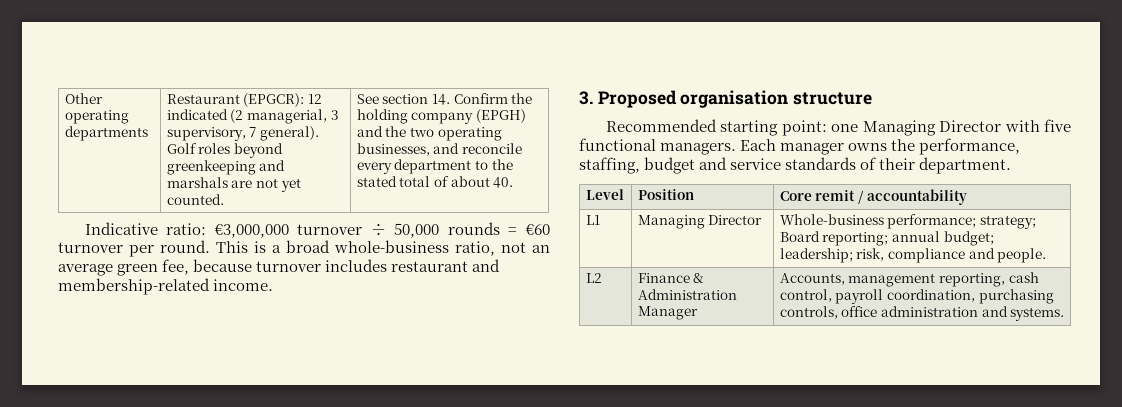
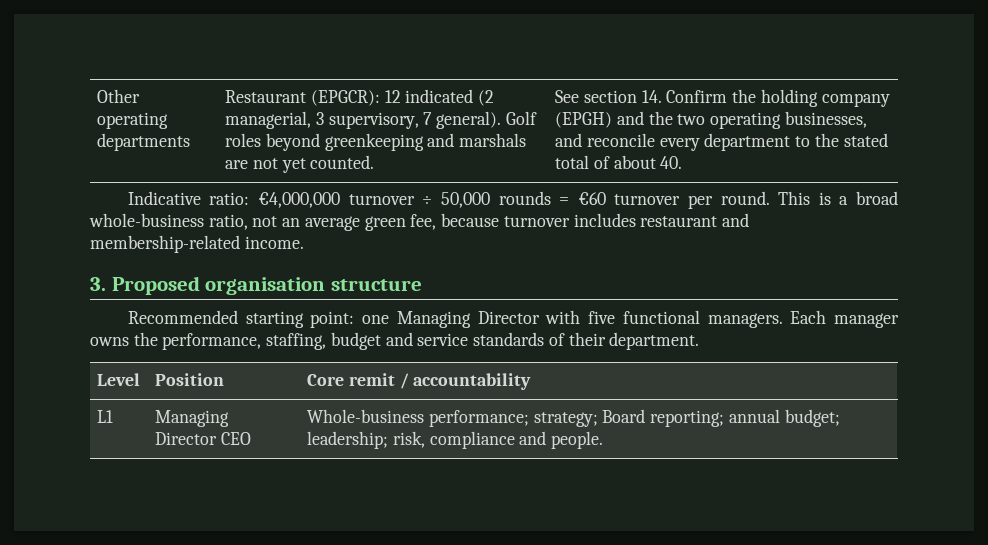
[214,224,289,238] €3,000,000 -> [258,192,341,208] €4,000,000
(763, 220) none -> [220,432,251,445] CEO
[585,273,602,283] [637,273,705,283] [637,289,737,300] [637,306,698,320] [779,272,1039,287] [779,289,1054,304] [779,306,1065,321] // L2 | Finance & Administration Manager | Accounts, management reporting, cash control, payroll coordination, purchasing controls, office administration and systems. -> (604, 440) none

